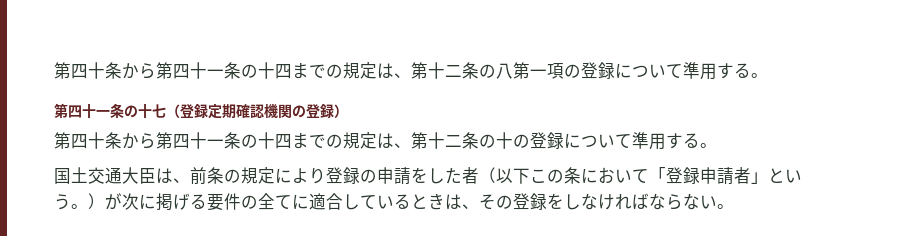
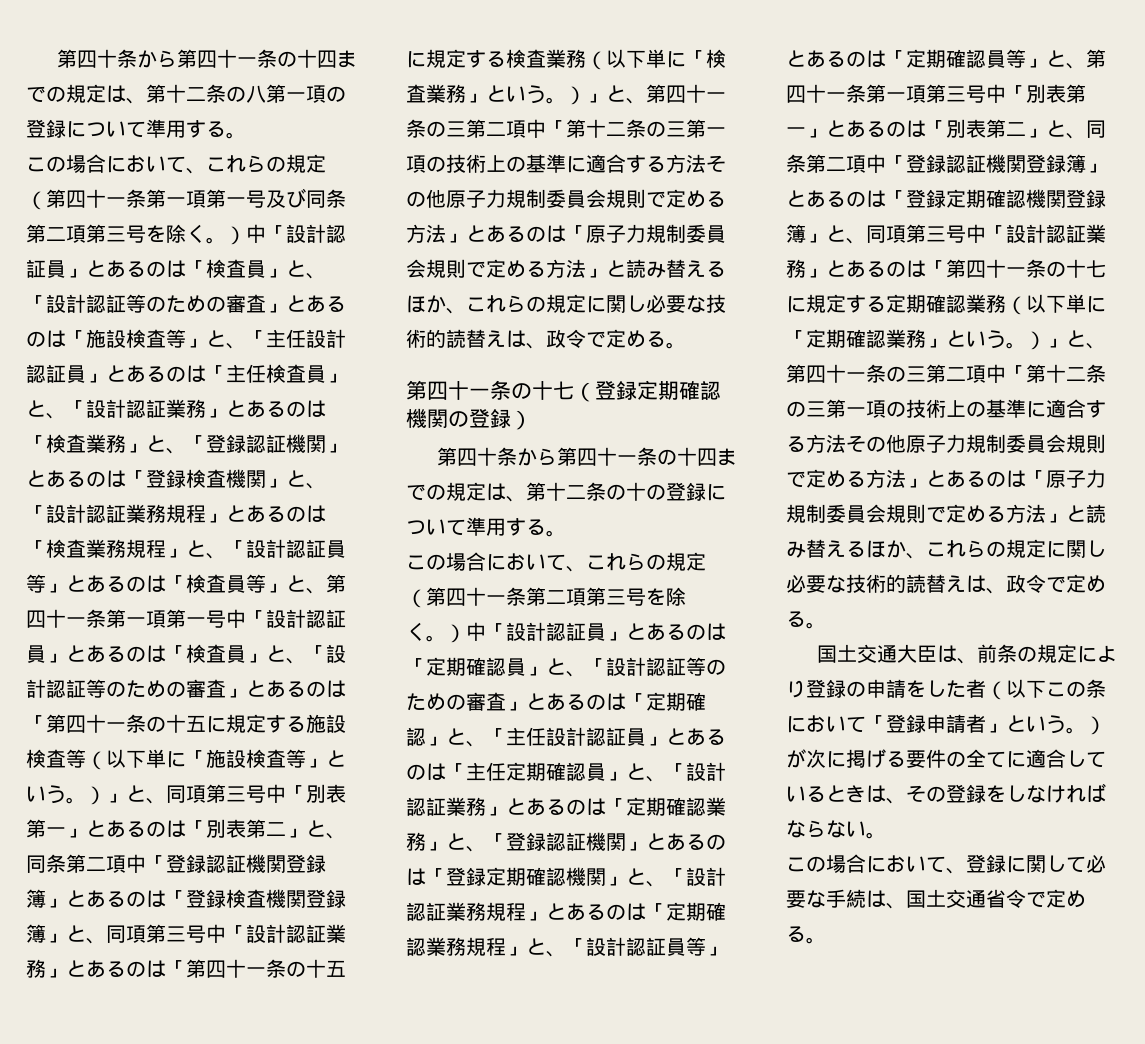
(768, 75) none -> [26,154,326,174] [26,188,346,210] [26,224,346,245] [26,259,326,279] [26,294,346,313] [26,329,346,349] [26,364,346,383] [26,399,326,419] [26,434,346,454] [26,469,326,489] [26,504,326,523] [26,539,346,559] [26,574,346,594] [26,609,346,628] [26,644,346,664] [26,679,346,698] [26,714,346,733] [26,749,346,770] [26,784,346,805] [26,819,346,839] [26,854,326,873] [26,889,346,908] [26,924,346,944] [26,959,346,978] [406,49,726,70] [406,84,726,105] [406,119,726,138] [406,154,726,173] [406,189,726,208] [406,224,726,243] [406,259,726,278] [406,294,726,314] [406,329,686,349] // この場合において、これらの規定（第四十一条第一項第一号及び同条第二項第三号を除く。）中「設計認証員」とあるのは「検査員」と、「設計認証等のための審査」とあるのは「施設検査等」と、「主任設計認証員」とあるのは「主任検査員」と、「設計認証業務」とあるのは「検査業務」と、「登録認証機関」とあるのは「登録検査機関」と、「設計認証業務規程」とあるのは「検査業務規程」と、「設計認証員等」とあるのは「検査員等」と、第四十一条第一項第一号中「設計認証員」とあるのは「検査員」と、「設計認証等のための審査」とあるのは「第四十一条の十五に規定する施設検査等（以下単に「施設検査等」という。）」と、同項第三号中「別表第一」とあるのは「別表第二」と、同条第二項中「登録認証機関登録簿」とあるのは「登録検査機関登録簿」と、同項第三号中「設計認証業務」とあるのは「第四十一条の十五に規定する検査業務（以下単に「検査業務」という。）」と、第四十一条の三第二項中「第十二条の三第一項の技術上の基準に適合する方法その他原子力規制委員会規則で定める方法」とあるのは「原子力規制委員会規則で定める方法」と読み替えるほか、これらの規定に関し必要な技術的読替えは、政令で定める。
(717, 145) none -> [406,552,706,572] [406,587,686,608] [406,622,726,643] [406,657,726,677] [406,692,706,711] [406,727,726,747] [406,762,726,782] [406,797,726,816] [406,832,726,852] [406,867,726,887] [406,902,726,921] [406,937,726,957] [786,49,1106,69] [786,84,1086,103] [786,119,1106,139] [786,154,1106,173] [786,189,1106,208] [786,224,1106,244] [786,259,1106,278] [786,294,1106,315] [786,329,1106,350] [786,364,1106,383] [786,399,1106,418] [786,434,1106,453] [786,469,1106,488] [786,504,1106,523] [786,539,1106,559] [786,574,1106,594] [786,611,826,629] // この場合において、これらの規定（第四十一条第二項第三号を除く。）中「設計認証員」とあるのは「定期確認員」と、「設計認証等のための審査」とあるのは「定期確認」と、「主任設計認証員」とあるのは「主任定期確認員」と、「設計認証業務」とあるのは「定期確認業務」と、「登録認証機関」とあるのは「登録定期確認機関」と、「設計認証業務規程」とあるのは「定期確認業務規程」と、「設計認証員等」とあるのは「定期確認員等」と、第四十一条第一項第三号中「別表第一」とあるのは「別表第二」と、同条第二項中「登録認証機関登録簿」とあるのは「登録定期確認機関登録簿」と、同項第三号中「設計認証業務」とあるのは「第四十一条の十七に規定する定期確認業務（以下単に「定期確認業務」という。）」と、第四十一条の三第二項中「第十二条の三第一項の技術上の基準に適合する方法その他原子力規制委員会規則で定める方法」とあるのは「原子力規制委員会規則で定める方法」と読み替えるほか、これらの規定に関し必要な技術的読替えは、政令で定める。
(734, 206) none -> [786,854,1106,874] [786,889,1086,909] [786,926,826,944] // この場合において、登録に関して必要な手続は、国土交通省令で定める。

